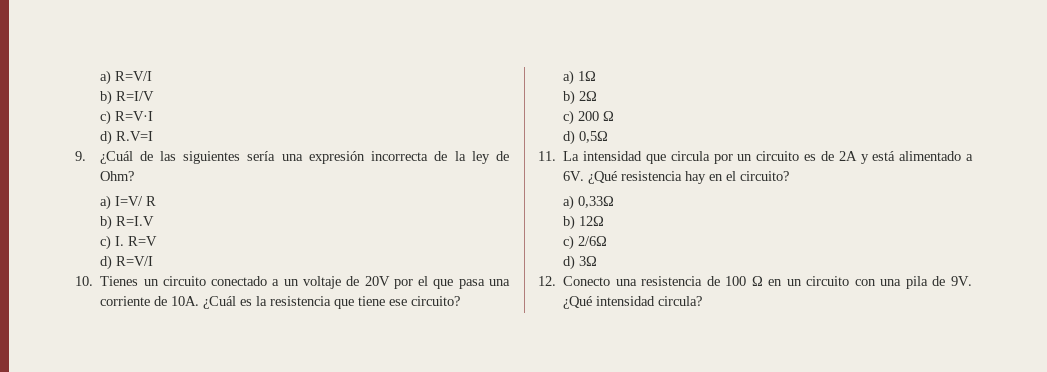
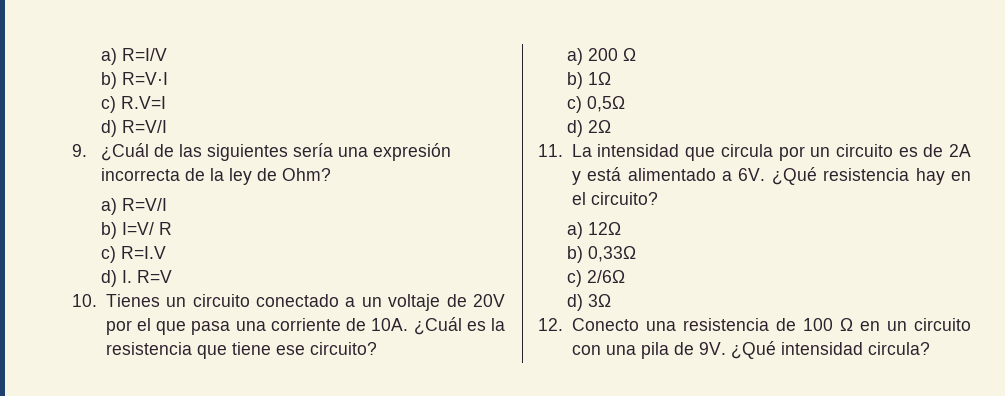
[99,70,152,85] [99,90,154,105] [99,110,153,125] [99,130,153,145] a) R=V/I // b) R=I/V // c) R=V·I // d) R.V=I -> [101,48,168,65] [101,72,169,89] [101,96,167,113] [101,120,168,137] a) R=I/V // b) R=V·I // c) R.V=I // d) R=V/I
(111, 202) none -> [122,198,168,211] [101,222,118,239] R=V/I // b)
[99,215,112,230] b) -> [101,246,117,263] c)
[99,235,111,250] c) -> [101,270,118,287] d)
[99,255,153,270] // d) R=V/I -> (173, 276) none
[577,71,596,81] [562,90,597,105] [562,110,614,125] [562,130,608,145] 1Ω // b) 2Ω // c) 200 Ω // d) 0,5Ω -> [588,48,637,61] [567,72,612,89] [567,96,626,113] [567,120,612,137] 200 Ω // b) 1Ω // c) 0,5Ω // d) 2Ω
[577,196,614,208] [562,215,604,230] 0,33Ω // b) 12Ω -> [588,222,622,235] [567,246,637,263] 12Ω // b) 0,33Ω

